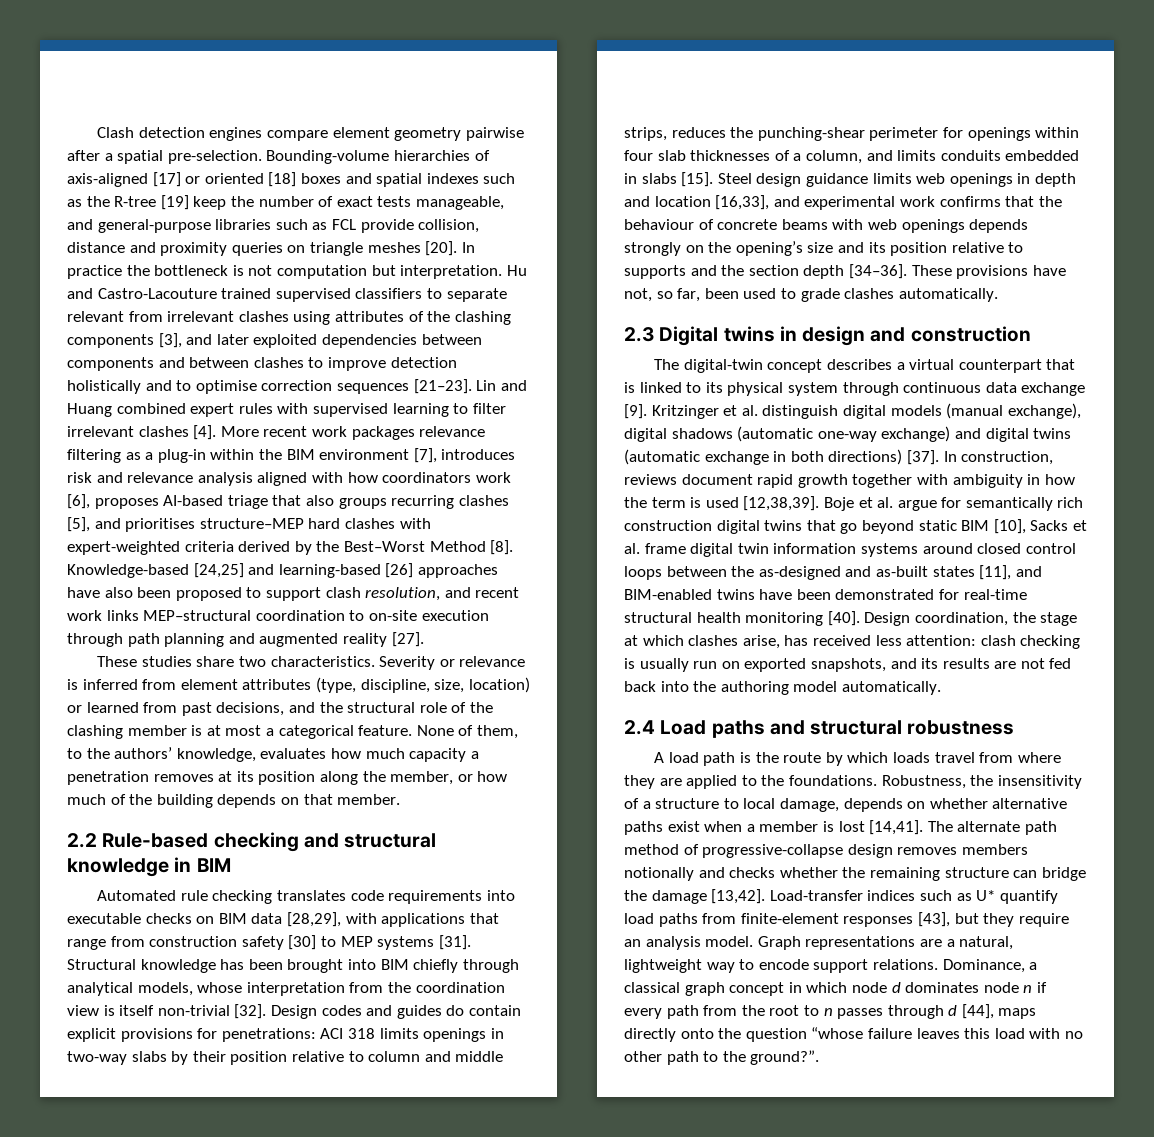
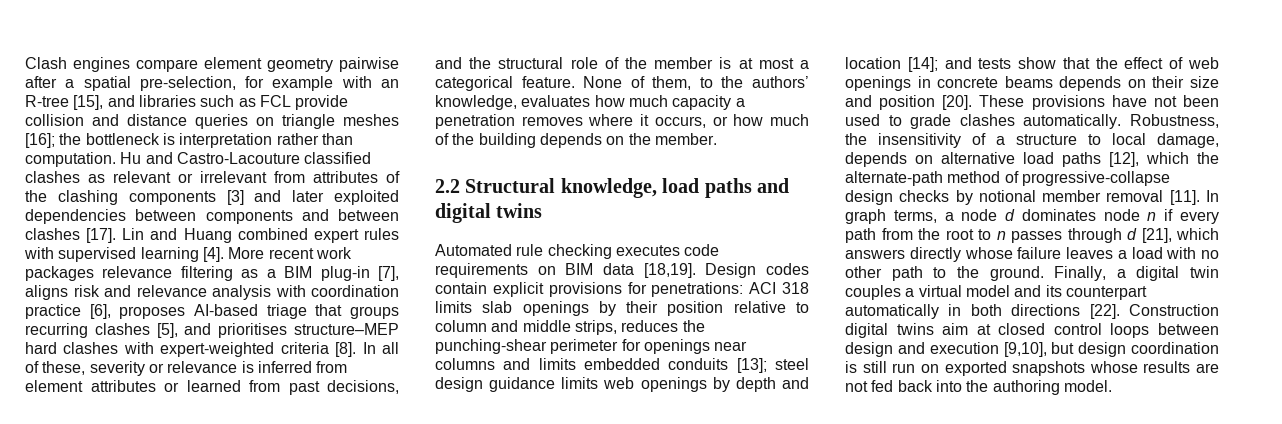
[138,127,205,138] detection -> (67, 63) none
[167,150,490,164] [67,172,516,187] [67,195,504,210] [67,219,211,233] pre-selection. Bounding-volume hierarchies of axis-aligned [17] or oriented [18] boxes and spatial indexes such as the R-tree [19] keep the number of exact tests manageable, and general-purpose -> [139,76,399,91] [25,95,135,110] pre-selection, for example with an R-tree [15], and
[418,219,480,233] [67,241,475,256] [67,265,527,279] [67,288,507,302] [67,311,331,325] collision, distance and proximity queries on triangle meshes [20]. In practice the bottleneck is not computation but interpretation. Hu and Castro-Lacouture trained supervised classifiers to separate relevant from irrelevant clashes using -> [25,114,399,129] [25,133,353,148] [25,152,372,167] [25,171,305,183] collision and distance queries on triangle meshes [16]; the bottleneck is interpretation rather than computation. Hu and Castro-Lacouture classified clashes as relevant or irrelevant from
[158,333,182,348] [3], -> [226,190,244,205] [3]
[308,357,457,371] [67,379,472,394] to improve detection holistically and to optimise correction sequences [21–23]. -> [86,228,117,243] [17].
[453,403,506,414] [67,426,189,437] to filter irrelevant clashes -> (199, 254) none
[157,448,516,463] [67,472,511,486] plug-in within the BIM environment [7], introduces risk and relevance analysis aligned with how coordinators work -> [284,266,399,281] [25,285,399,300] [25,304,81,319] BIM plug-in [7], aligns risk and relevance analysis with coordination practice
[305,495,334,506] also -> (343, 310) none
[238,540,514,555] [67,563,498,578] [67,587,520,601] [67,610,489,621] [67,632,424,647] [97,656,436,670] derived by the Best–Worst Method [8]. Knowledge-based [24,25] and learning-based [26] approaches have also been proposed to support clash resolution, and recent work links MEP–structural coordination to on-site execution through path planning and augmented reality [27]. // These studies share two characteristics. Severity -> [335,342,399,357] [25,361,145,376] [8]. In all of these, severity
[315,677,530,693] (type, discipline, size, location) -> (156, 386) none
[67,725,123,739] clashing -> (647, 63) none
[218,771,454,785] at its position along the member, -> [588,114,706,128] where it occurs,
[303,794,333,805] that -> [628,133,651,145] the
[102,832,437,852] [67,857,231,877] Rule-based checking and structural knowledge in BIM -> [465,178,789,198] [435,203,543,223] Structural knowledge, load paths and digital twins
[277,890,347,901] translates -> [615,245,680,256] executes
[486,890,515,901] [67,912,499,927] [67,935,471,950] [67,959,519,973] [67,982,505,996] [67,1004,465,1019] into executable checks on BIM data [28,29], with applications that range from construction safety [30] to MEP systems [31]. Structural knowledge has been brought into BIM chiefly through analytical models, whose interpretation from the coordination view is itself non-trivial [32]. Design codes and guides do -> [537,263,809,278] on BIM data [18,19]. Design codes
[423,1028,504,1042] [67,1051,167,1065] openings in two-way slabs -> [482,301,589,316] slab openings
[1035,127,1080,138] [624,150,1080,164] [624,172,752,187] within four slab thicknesses of a column, and limits conduits embedded in slabs [15]. Steel -> [714,341,748,351] [435,358,809,373] near columns and limits embedded conduits [13]; steel
[1017,173,1031,184] in -> [712,377,730,392] by
[715,195,1062,210] [624,219,1029,233] [624,241,1024,256] [624,264,1066,279] [624,288,701,302] [16,33], and experimental work confirms that the behaviour of concrete beams with web openings depends strongly on the opening’s size and its position relative to supports and the section depth [34–36]. These provisions have not, so far, -> [907,57,1219,72] [845,76,1219,91] [845,95,1177,110] [14]; and tests show that the effect of web openings in concrete beams depends on their size and position [20]. These provisions have not
[624,326,1031,346] [654,359,1076,373] [624,382,1086,396] [624,403,1081,419] [624,426,1072,442] [624,449,1054,465] [624,474,1075,488] [624,496,1084,511] [624,519,1087,534] [624,543,1076,557] [624,565,1042,580] [624,589,1027,600] [624,611,1078,626] [624,635,1081,649] [624,658,1072,672] [624,681,941,695] [624,720,1015,738] [654,752,1061,766] [624,775,877,789] // 2.3 Digital twins in design and construction // The digital-twin concept describes a virtual counterpart that is linked to its physical system through continuous data exchange [9]. Kritzinger et al. distinguish digital models (manual exchange), digital shadows (automatic one-way exchange) and digital twins (automatic exchange in both directions) [37]. In construction, reviews document rapid growth together with ambiguity in how the term is used [12,38,39]. Boje et al. argue for semantically rich construction digital twins that go beyond static BIM [10], Sacks et al. frame digital twin information systems around closed control loops between the as-designed and as-built states [11], and BIM-enabled twins have been demonstrated for real-time structural health monitoring [40]. Design coordination, the stage at which clashes arise, has received less attention: clash checking is usually run on exported snapshots, and its results are not fed back into the authoring model automatically. // 2.4 Load paths and structural robustness // A load path is the route by which loads travel from where they are applied to the foundations. -> (1122, 121) none
[929,798,1068,809] [624,820,1057,835] [624,844,1028,858] [624,867,1086,881] [624,889,1058,904] [624,912,1069,927] [624,936,1014,950] [624,959,1038,973] [624,982,848,996] whether alternative paths exist when a member is lost [14,41]. The alternate path method of progressive-collapse design removes members notionally and checks whether the remaining structure can bridge the damage [13,42]. Load-transfer indices such as U* quantify load paths from finite-element responses [43], but they require an analysis model. Graph representations are a natural, lightweight way to encode support relations. Dominance, a classical graph concept in which -> [941,152,1219,167] [845,171,1170,186] [845,190,1219,205] [845,209,954,224] alternative load paths [12], which the alternate-path method of progressive-collapse design checks by notional member removal [11]. In graph terms, a
[961,1004,1037,1019] [624,1027,864,1042] [44], maps directly onto the question “whose -> [1141,228,1219,243] [845,247,1013,262] [21], which answers directly whose
[964,1028,991,1039] this -> [1117,250,1127,259] a
[750,1050,820,1065] ground?”. -> [989,266,1219,281] [845,285,1147,300] [845,304,1219,319] [845,323,1219,338] [845,342,1219,357] [845,361,1219,376] [845,380,1112,395] ground. Finally, a digital twin couples a virtual model and its counterpart automatically in both directions [22]. Construction digital twins aim at closed control loops between design and execution [9,10], but design coordination is still run on exported snapshots whose results are not fed back into the authoring model.

